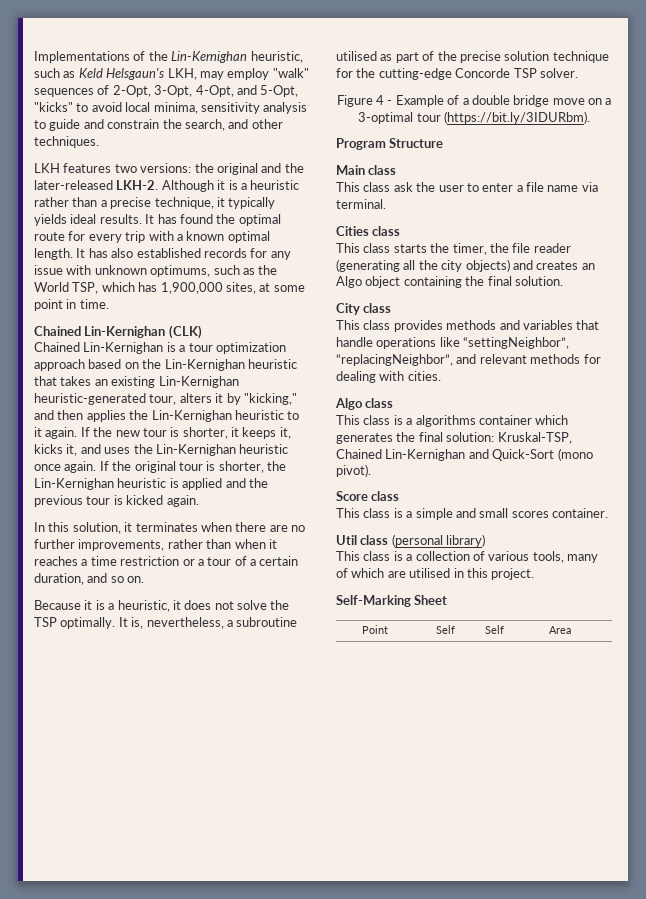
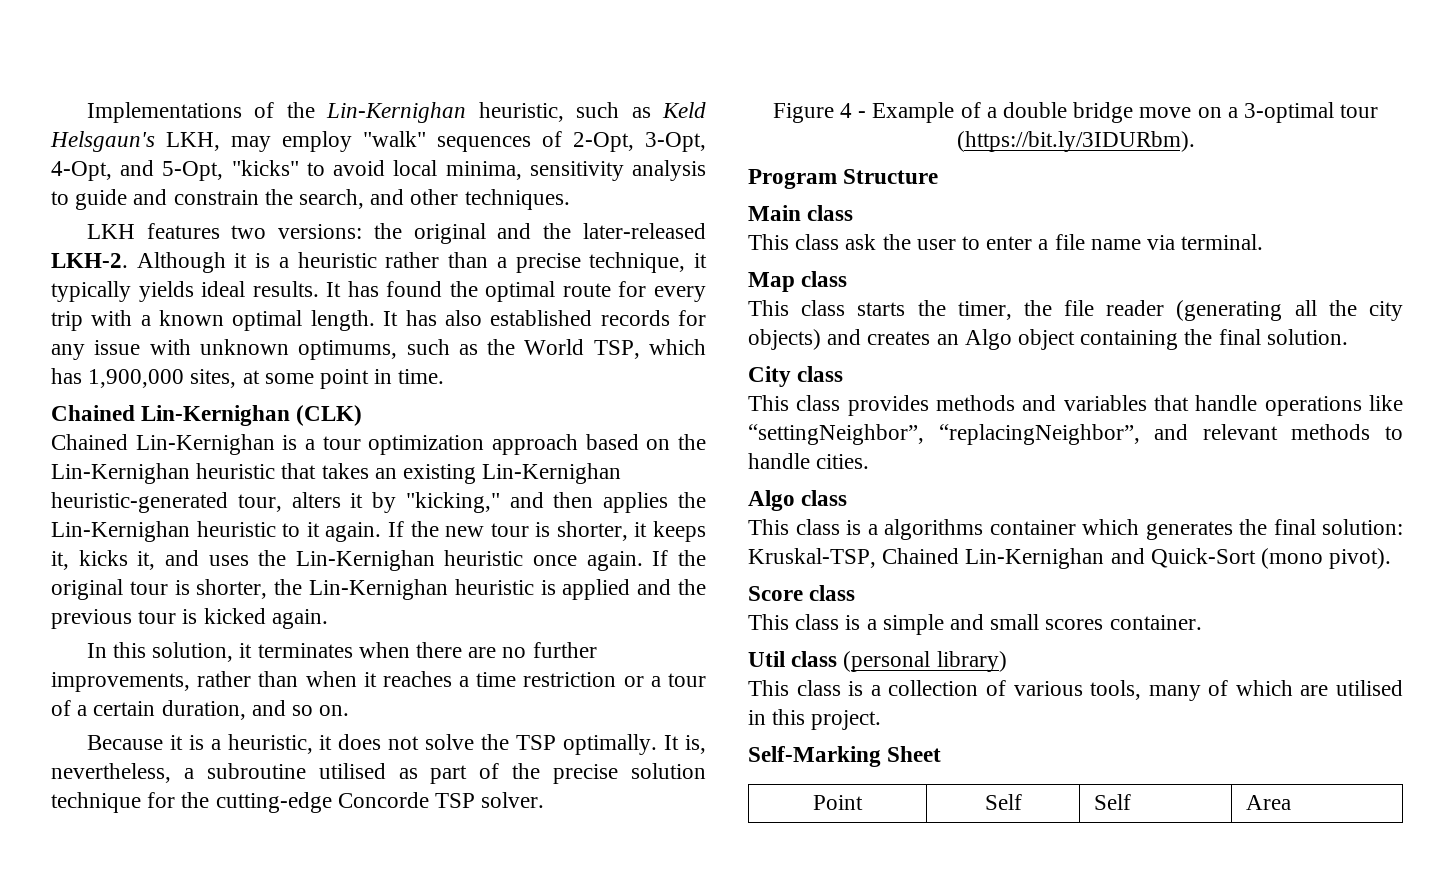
[336,226,369,236] Cities -> [748,272,795,292] Map
[583,354,601,364] [336,371,405,383] for dealing with -> [1385,426,1403,440] [748,453,810,469] to handle

